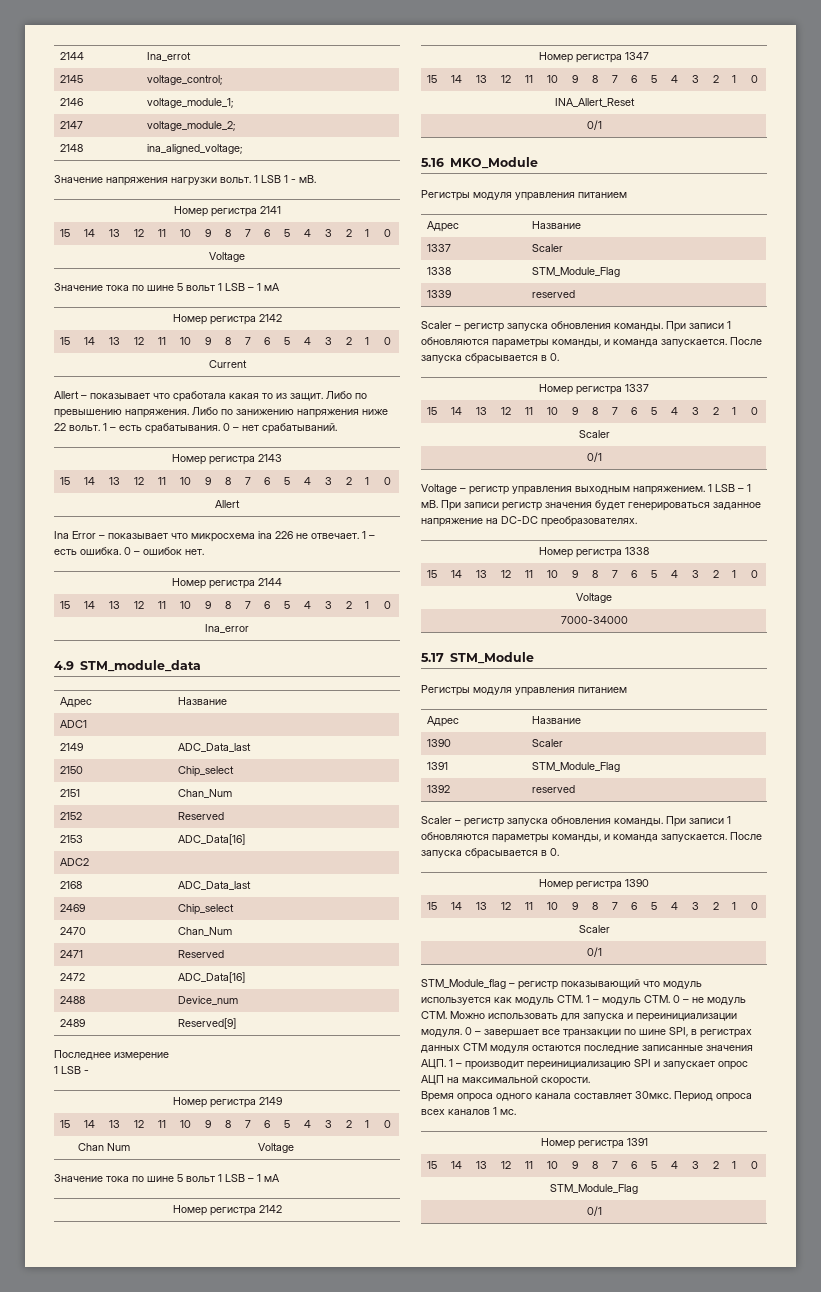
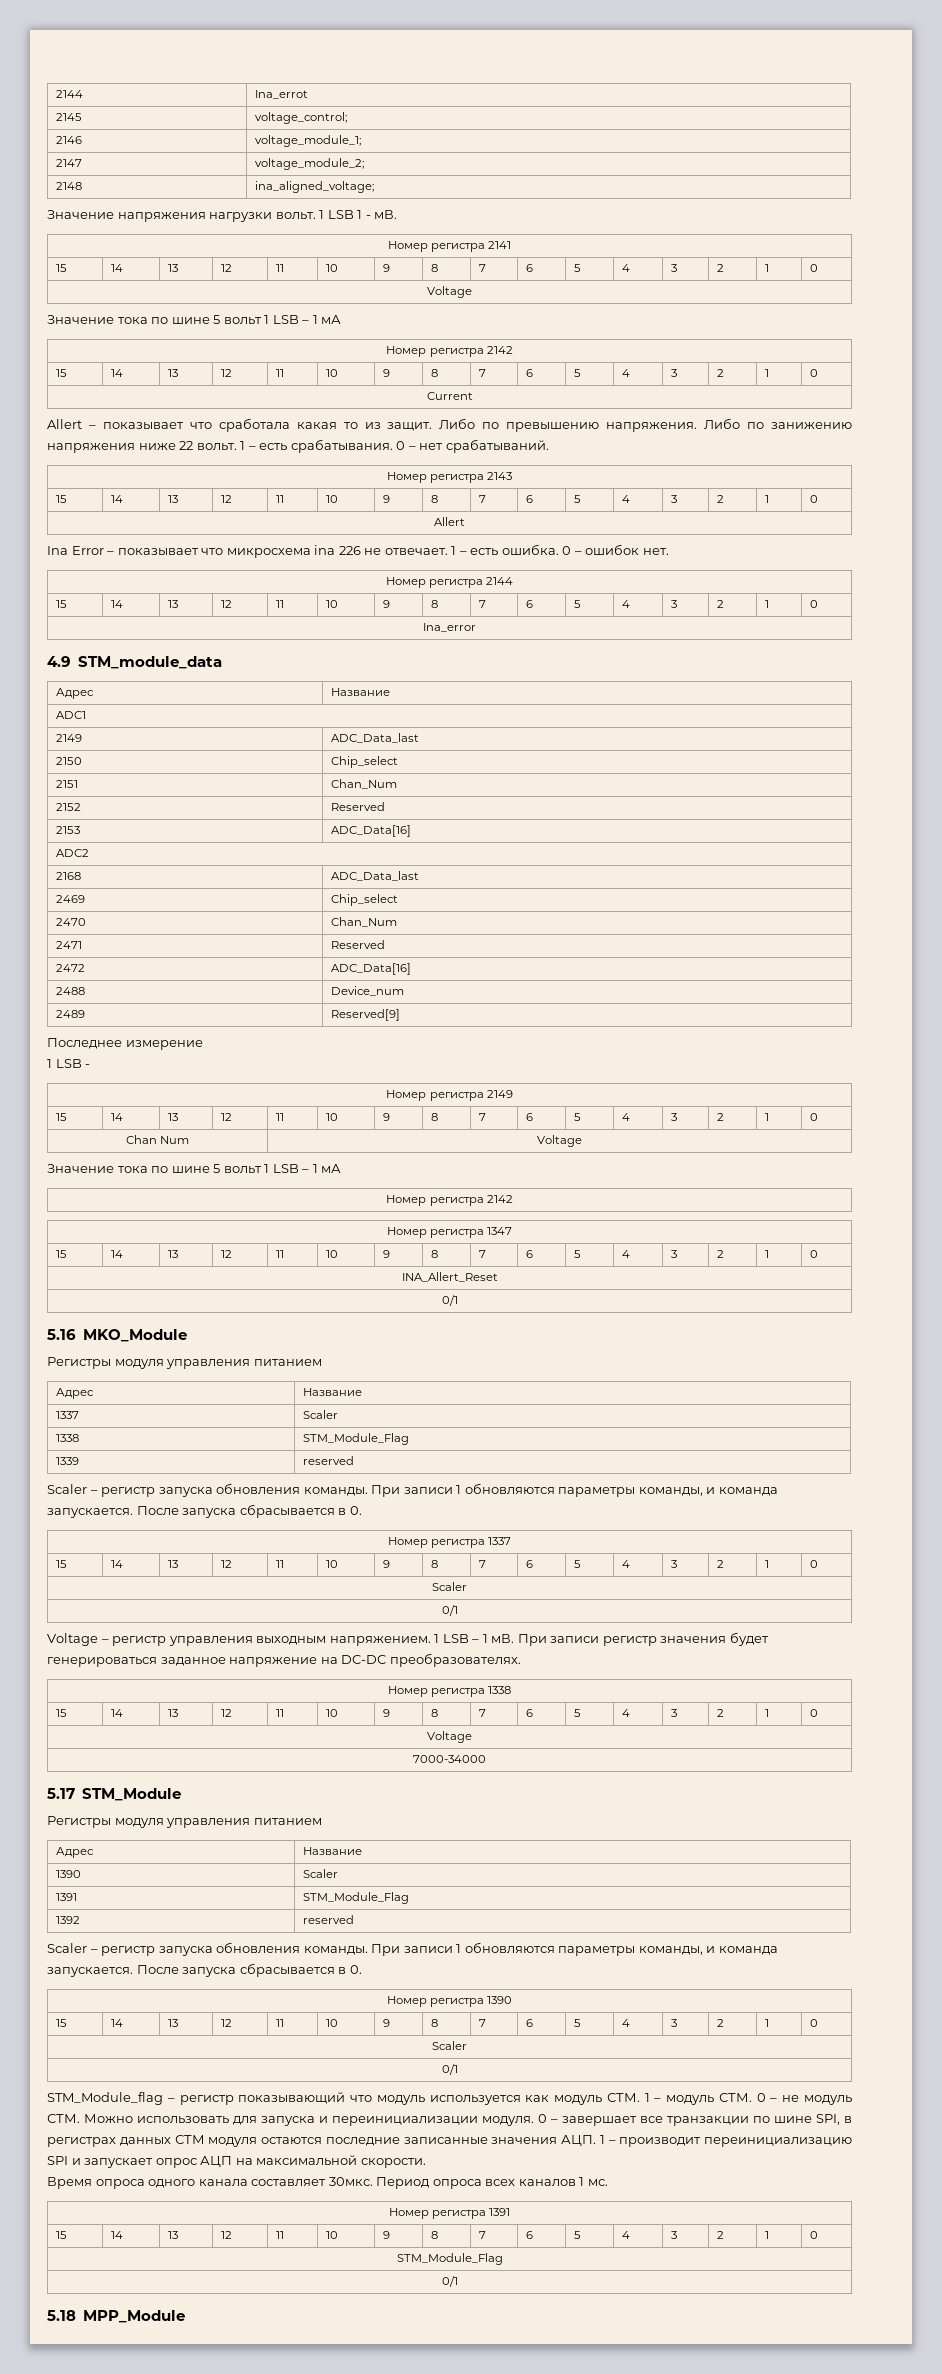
(602, 1211) none -> [47,2310,185,2323] // 5.18 MPP_Module

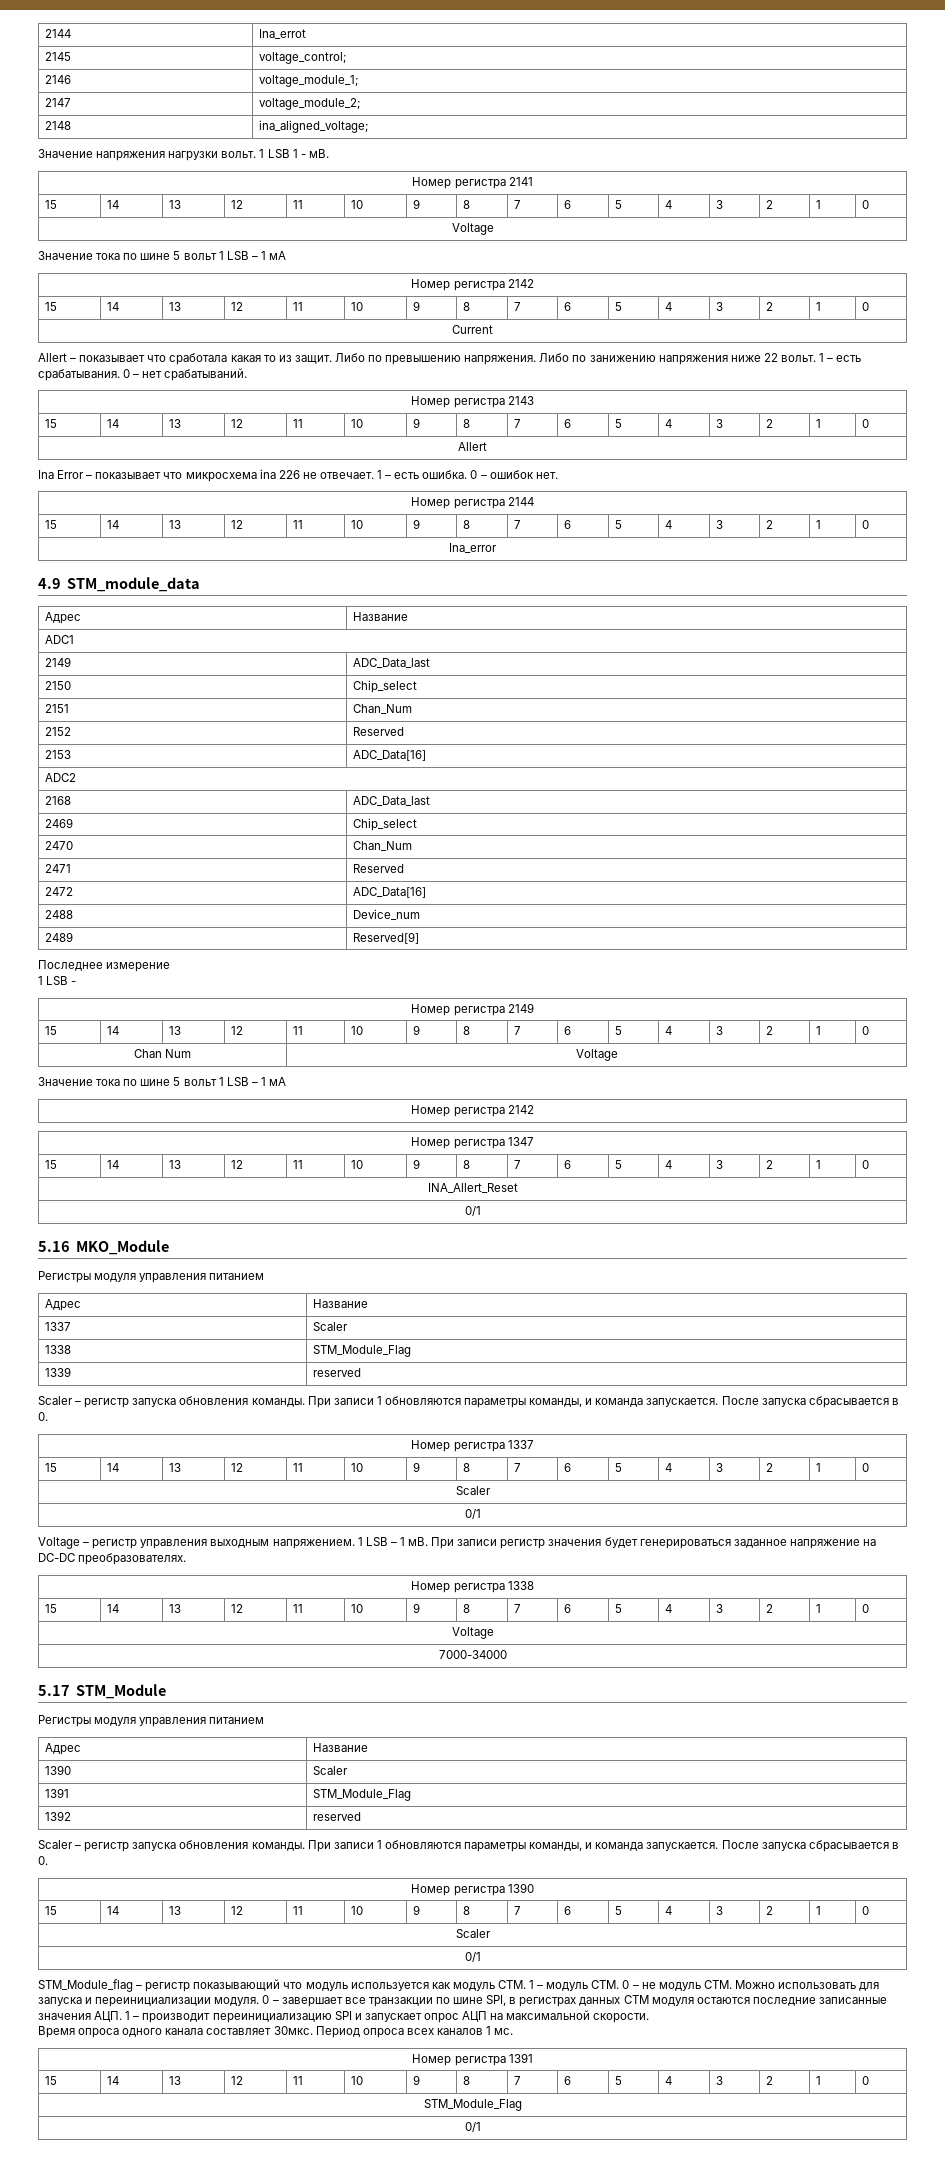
[47,2310,185,2323] // 5.18 MPP_Module -> (481, 2127) none

